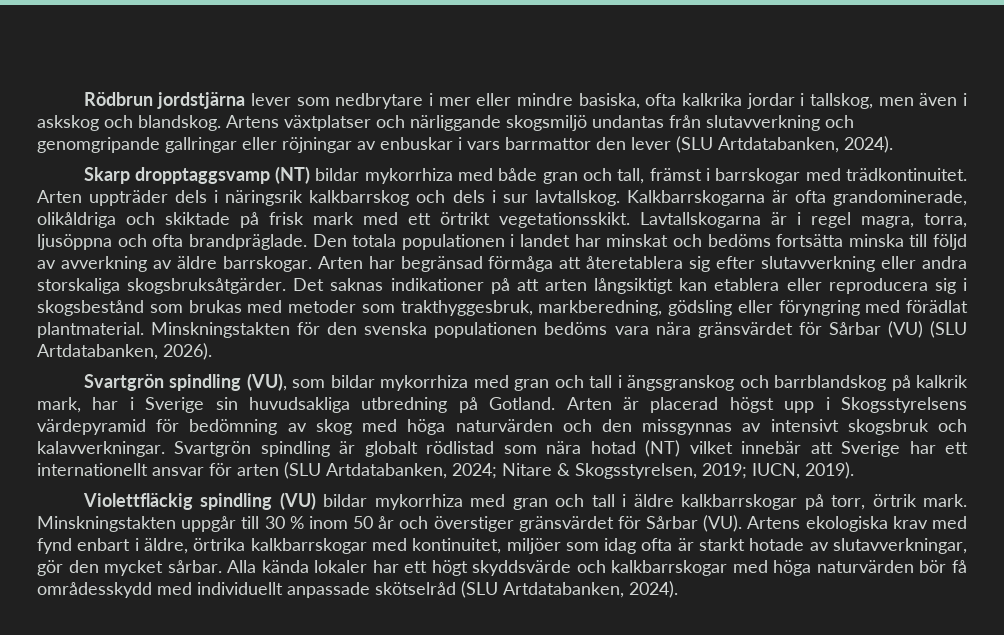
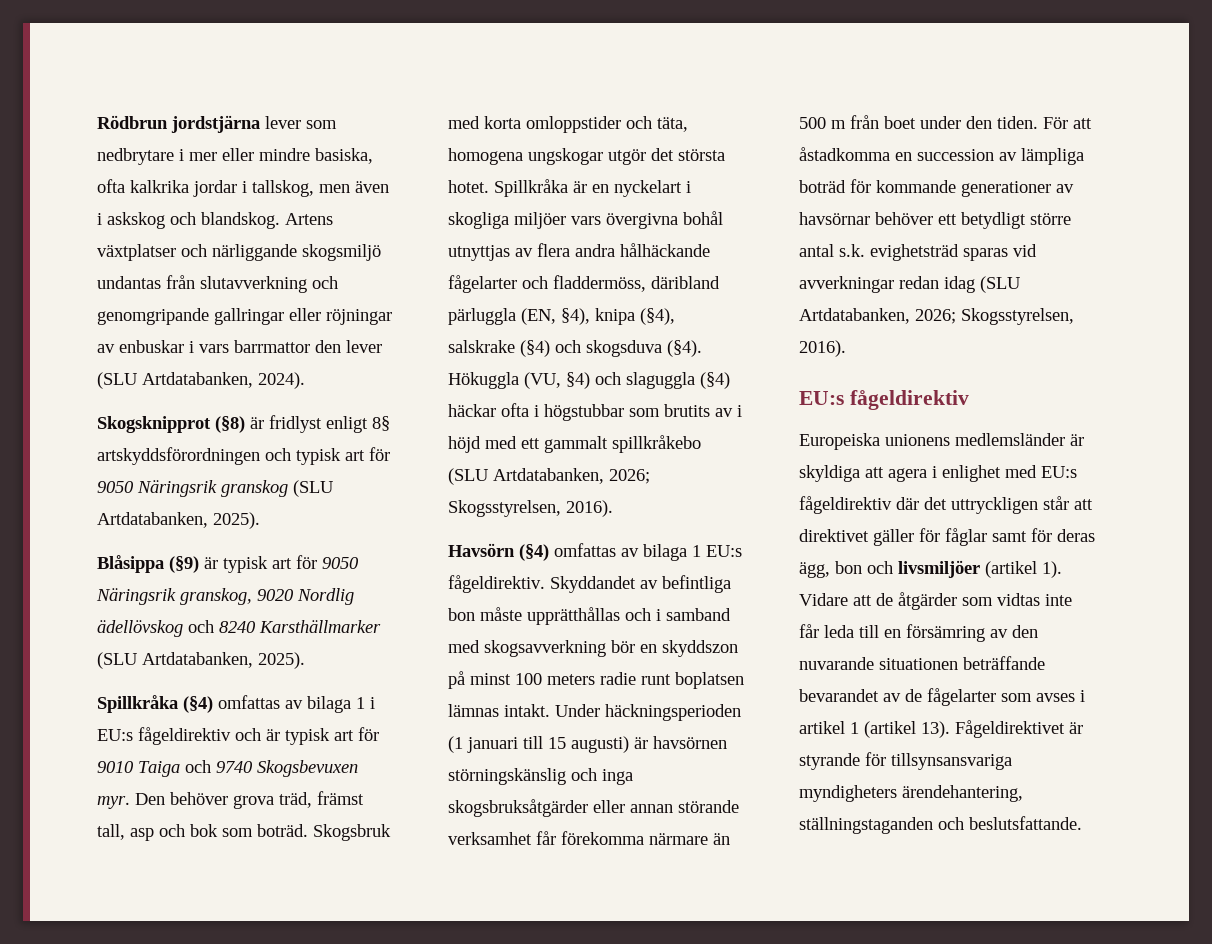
[83,166,968,184] [37,190,967,206] [37,212,967,228] [37,234,967,250] [37,256,967,272] [37,278,967,294] [37,300,968,316] [37,321,968,338] [37,343,212,360] [83,373,968,391] [37,397,967,413] [37,419,967,435] [37,440,969,457] [37,462,854,479] [82,492,967,510] [37,515,967,532] [37,538,967,554] [37,560,967,576] [37,581,678,598] Skarp dropptaggsvamp (NT) bildar mykorrhiza med både gran och tall, främst i barrskogar med trädkontinuitet. Arten uppträder dels i näringsrik kalkbarrskog och dels i sur lavtallskog. Kalkbarrskogarna är ofta grandominerade, olikåldriga och skiktade på frisk mark med ett örtrikt vegetationsskikt. Lavtallskogarna är i regel magra, torra, ljusöppna och ofta brandpräglade. Den totala populationen i landet har minskat och bedöms fortsätta minska till följd av avverkning av äldre barrskogar. Arten har begränsad förmåga att återetablera sig efter slutavverkning eller andra storskaliga skogsbruksåtgärder. Det saknas indikationer på att arten långsiktigt kan etablera eller reproducera sig i skogsbestånd som brukas med metoder som trakthyggesbruk, markberedning, gödsling eller föryngring med förädlat plantmaterial. Minskningstakten för den svenska populationen bedöms vara nära gränsvärdet för Sårbar (VU) (SLU Artdatabanken, 2026). // Svartgrön spindling (VU), som bildar mykorrhiza med gran och tall i ängsgranskog och barrblandskog på kalkrik mark, har i Sverige sin huvudsakliga utbredning på Gotland. Arten är placerad högst upp i Skogsstyrelsens värdepyramid för bedömning av skog med höga naturvärden och den missgynnas av intensivt skogsbruk och kalavverkningar. Svartgrön spindling är globalt rödlistad som nära hotad (NT) vilket innebär att Sverige har ett internationellt ansvar för arten (SLU Artdatabanken, 2024; Nitare & Skogsstyrelsen, 2019; IUCN, 2019). // Violettfläckig spindling (VU) bildar mykorrhiza med gran och tall i äldre kalkbarrskogar på torr, örtrik mark. Minskningstakten uppgår till 30 % inom 50 år och överstiger gränsvärdet för Sårbar (VU). Artens ekologiska krav med fynd enbart i äldre, örtrika kalkbarrskogar med kontinuitet, miljöer som idag ofta är starkt hotade av slutavverkningar, gör den mycket sårbar. Alla kända lokaler har ett högt skyddsvärde och kalkbarrskogar med höga naturvärden bör få områdesskydd med individuellt anpassade skötselråd (SLU Artdatabanken, 2024). -> [97,415,390,433] [97,447,390,465] [97,480,333,497] [97,512,260,529] [97,555,359,573] [96,588,354,605] [97,620,381,637] [97,652,305,669] [97,695,375,713] [97,727,379,745] [97,760,358,777] [97,791,364,809] [97,824,391,841] [448,116,688,133] [448,148,725,165] [448,179,691,197] [448,211,723,229] [448,243,710,261] [448,275,720,293] [448,308,675,325] [448,340,702,357] [448,372,730,389] [448,403,742,421] [448,435,701,453] [448,468,650,485] [448,500,613,517] [448,543,742,561] [448,575,731,593] [448,607,731,625] [448,640,738,657] [448,671,744,689] [448,704,741,721] [448,736,727,753] [448,768,633,785] [448,799,739,817] [448,831,730,845] [799,115,1092,129] [799,147,1084,165] [799,179,1074,197] [799,212,1071,229] [799,244,1037,261] [799,276,1020,293] [799,308,1074,325] [799,340,846,357] [799,390,969,410] [799,433,1084,450] [799,465,1077,482] [799,496,1093,514] [799,528,1095,546] [799,560,1062,578] [799,592,1072,610] [799,624,1038,642] [799,656,1045,670] [799,688,1085,706] [799,720,1083,738] [799,752,1012,770] [799,785,1023,802] [799,816,1082,834] Skogsknipprot (§8) är fridlyst enligt 8§ artskyddsförordningen och typisk art för 9050 Näringsrik granskog (SLU Artdatabanken, 2025). // Blåsippa (§9) är typisk art för 9050 Näringsrik granskog, 9020 Nordlig ädellövskog och 8240 Karsthällmarker (SLU Artdatabanken, 2025). // Spillkråka (§4) omfattas av bilaga 1 i EU:s fågeldirektiv och är typisk art för 9010 Taiga och 9740 Skogsbevuxen myr. Den behöver grova träd, främst tall, asp och bok som boträd. Skogsbruk med korta omloppstider och täta, homogena ungskogar utgör det största hotet. Spillkråka är en nyckelart i skogliga miljöer vars övergivna bohål utnyttjas av flera andra hålhäckande fågelarter och fladdermöss, däribland pärluggla (EN, §4), knipa (§4), salskrake (§4) och skogsduva (§4). Hökuggla (VU, §4) och slaguggla (§4) häckar ofta i högstubbar som brutits av i höjd med ett gammalt spillkråkebo (SLU Artdatabanken, 2026; Skogsstyrelsen, 2016). // Havsörn (§4) omfattas av bilaga 1 EU:s fågeldirektiv. Skyddandet av befintliga bon måste upprätthållas och i samband med skogsavverkning bör en skyddszon på minst 100 meters radie runt boplatsen lämnas intakt. Under häckningsperioden (1 januari till 15 augusti) är havsörnen störningskänslig och inga skogsbruksåtgärder eller annan störande verksamhet får förekomma närmare än 500 m från boet under den tiden. För att åstadkomma en succession av lämpliga boträd för kommande generationer av havsörnar behöver ett betydligt större antal s.k. evighetsträd sparas vid avverkningar redan idag (SLU Artdatabanken, 2026; Skogsstyrelsen, 2016). // EU:s fågeldirektiv // Europeiska unionens medlemsländer är skyldiga att agera i enlighet med EU:s fågeldirektiv där det uttryckligen står att direktivet gäller för fåglar samt för deras ägg, bon och livsmiljöer (artikel 1). Vidare att de åtgärder som vidtas inte får leda till en försämring av den nuvarande situationen beträffande bevarandet av de fågelarter som avses i artikel 1 (artikel 13). Fågeldirektivet är styrande för tillsynsansvariga myndigheters ärendehantering, ställningstaganden och beslutsfattande.

